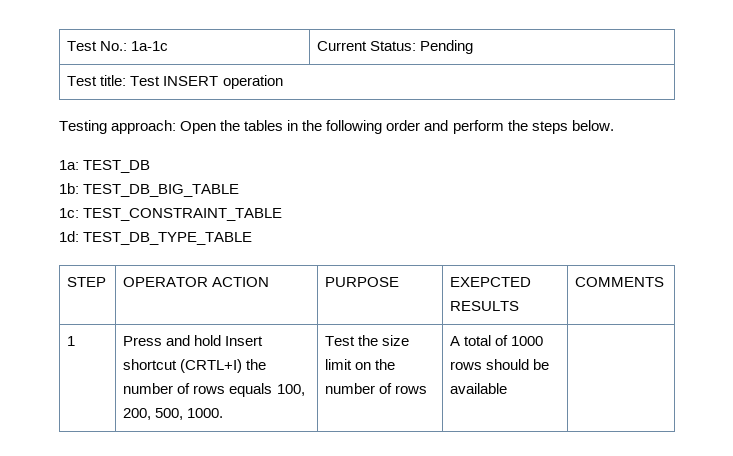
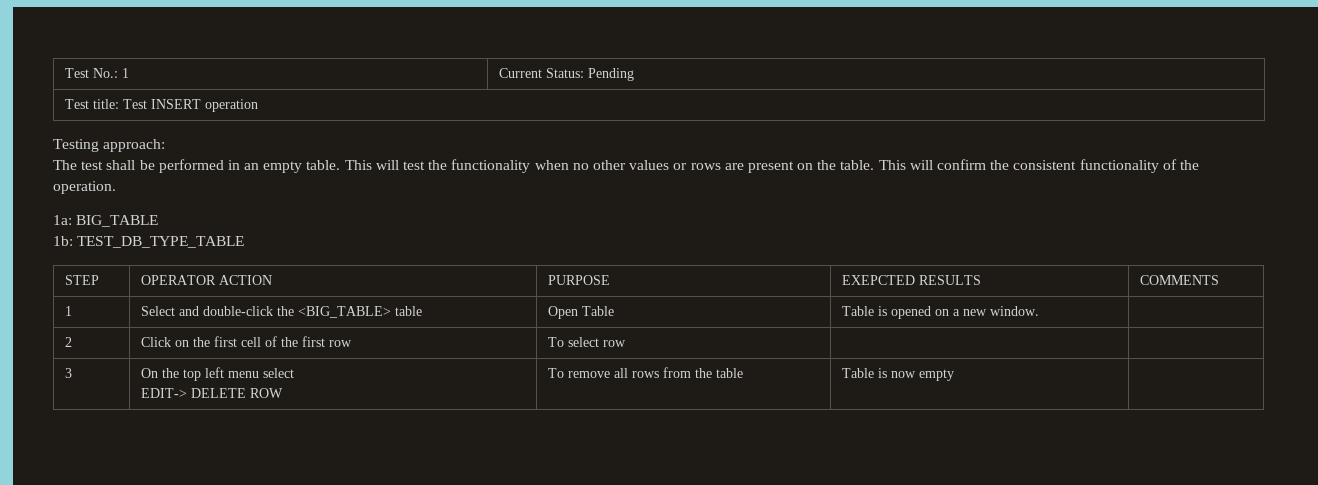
[131,41,169,51] 1a-1c -> [121,68,129,78] 1
[180,120,614,134] Open the tables in the following order and perform the steps below. -> [53,159,1199,173] [53,181,116,194] // The test shall be performed in an empty table. This will test the functionality when no other values or rows are present on the table. This will confirm the consistent functionality of the operation.
[83,160,151,173] TEST_DB -> [76,215,159,227] BIG_TABLE
[83,184,240,197] [59,208,283,221] [59,231,79,242] TEST_DB_BIG_TABLE // 1c: TEST_CONSTRAINT_TABLE // 1d: -> (73, 241) none
[123,335,264,346] [123,359,267,373] [123,383,305,397] [123,408,224,420] [325,335,410,346] [325,359,396,370] [325,383,428,394] [450,335,544,346] [450,359,550,370] [450,383,508,394] Press and hold Insert shortcut (CRTL+I) the number of rows equals 100, 200, 500, 1000. | Test the size limit on the number of rows | A total of 1000 rows should be available -> [140,306,422,318] [547,306,614,319] [841,306,1039,319] [64,337,72,347] [140,336,352,347] [547,337,626,347] [64,368,72,378] [140,367,294,381] [140,388,283,398] [547,367,743,378] [841,368,954,381] Select and double-click the <BIG_TABLE> table | Open Table | Table is opened on a new window. | // 2 | Click on the first cell of the first row | To select row | | // 3 | On the top left menu select // EDIT-> DELETE ROW | To remove all rows from the table | Table is now empty

